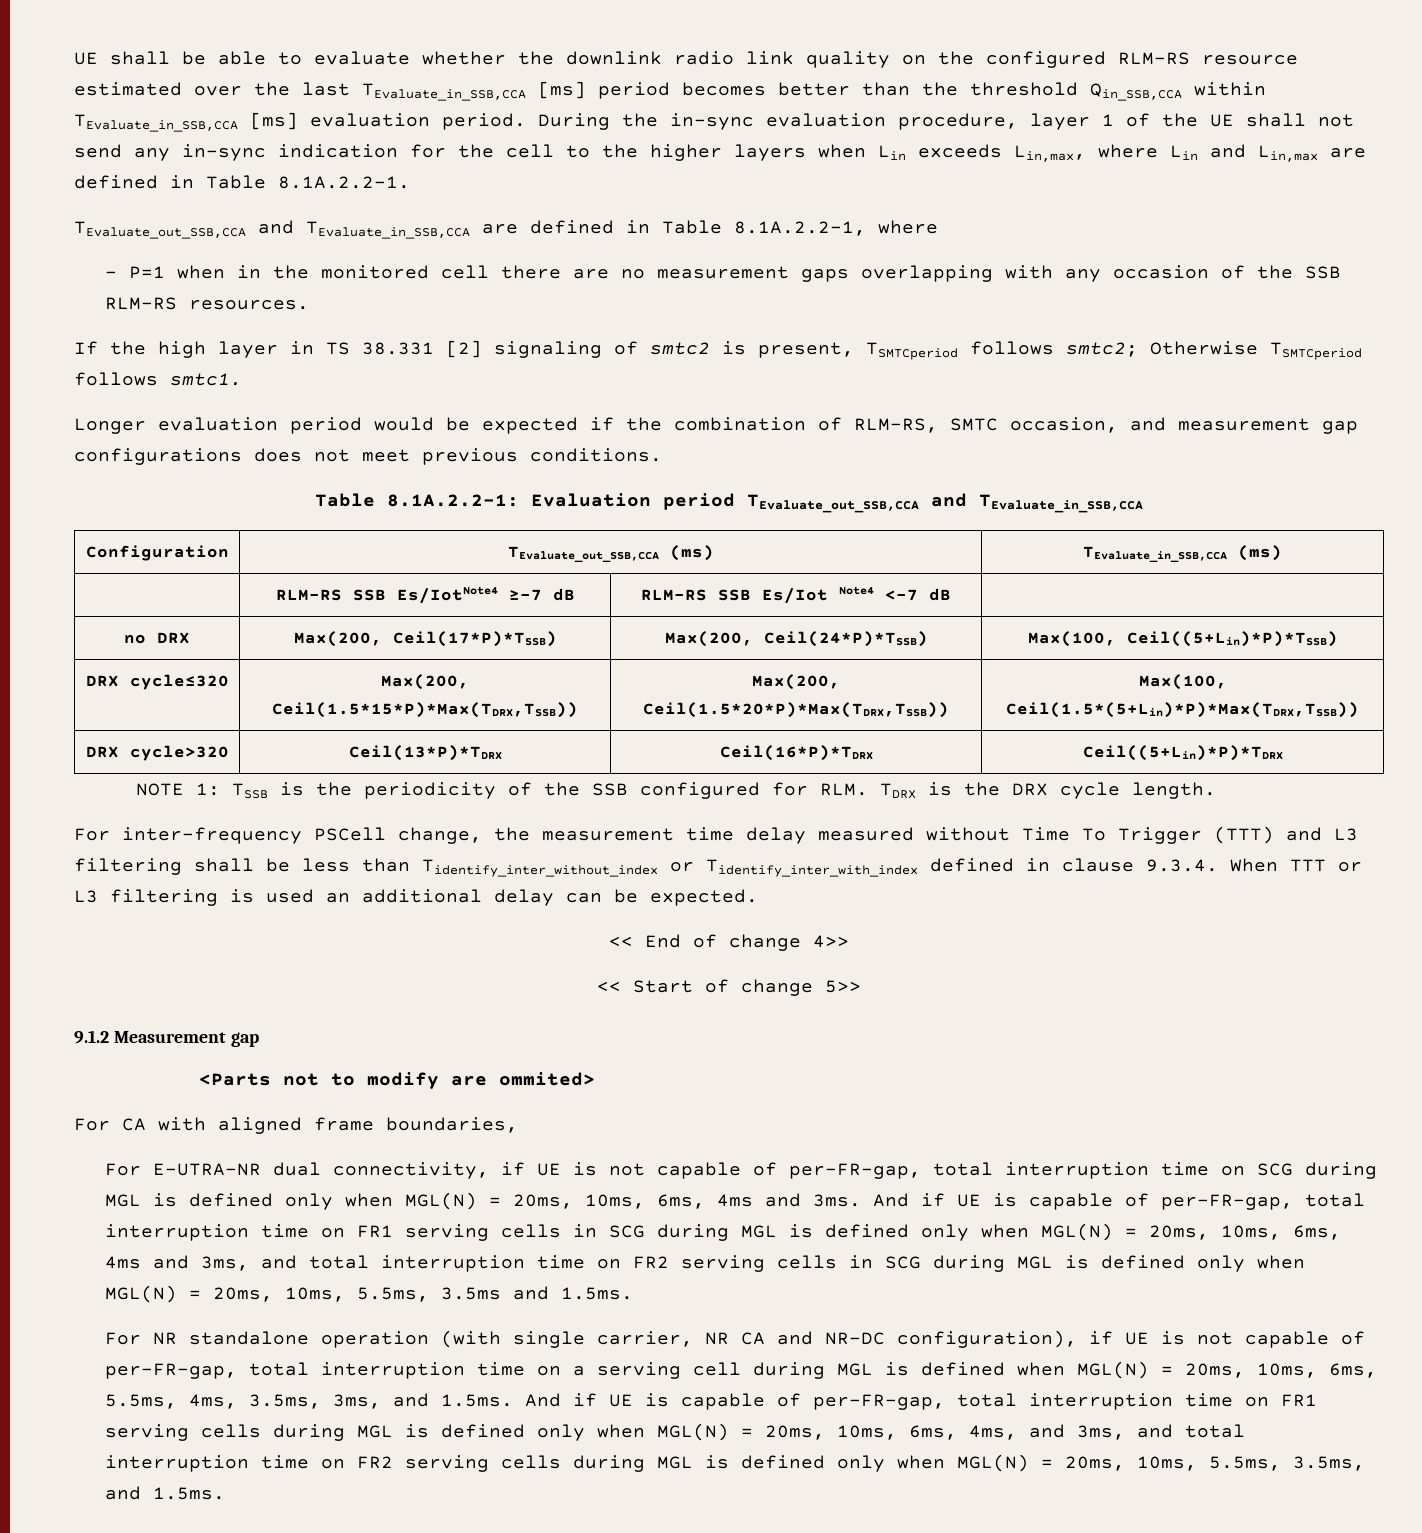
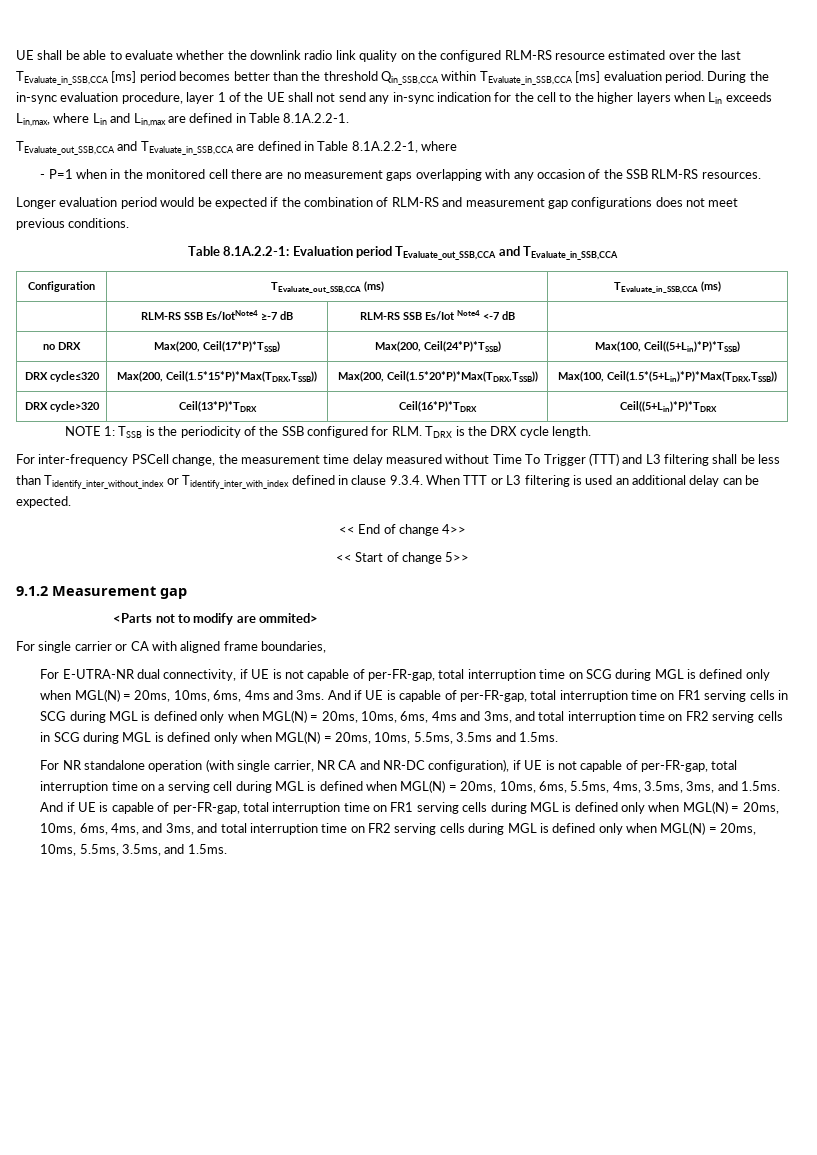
[74,340,1362,360] [74,372,242,386] // If the high layer in TS 38.331 [2] signaling of smtc2 is present, TSMTCperiod follows smtc2; Otherwise TSMTCperiod follows smtc1. -> (761, 175) none
[854,417,1118,433] RLM-RS, SMTC occasion, -> [391,197,439,207] RLM-RS
(110, 1124) none -> [38,641,128,653] single carrier or

